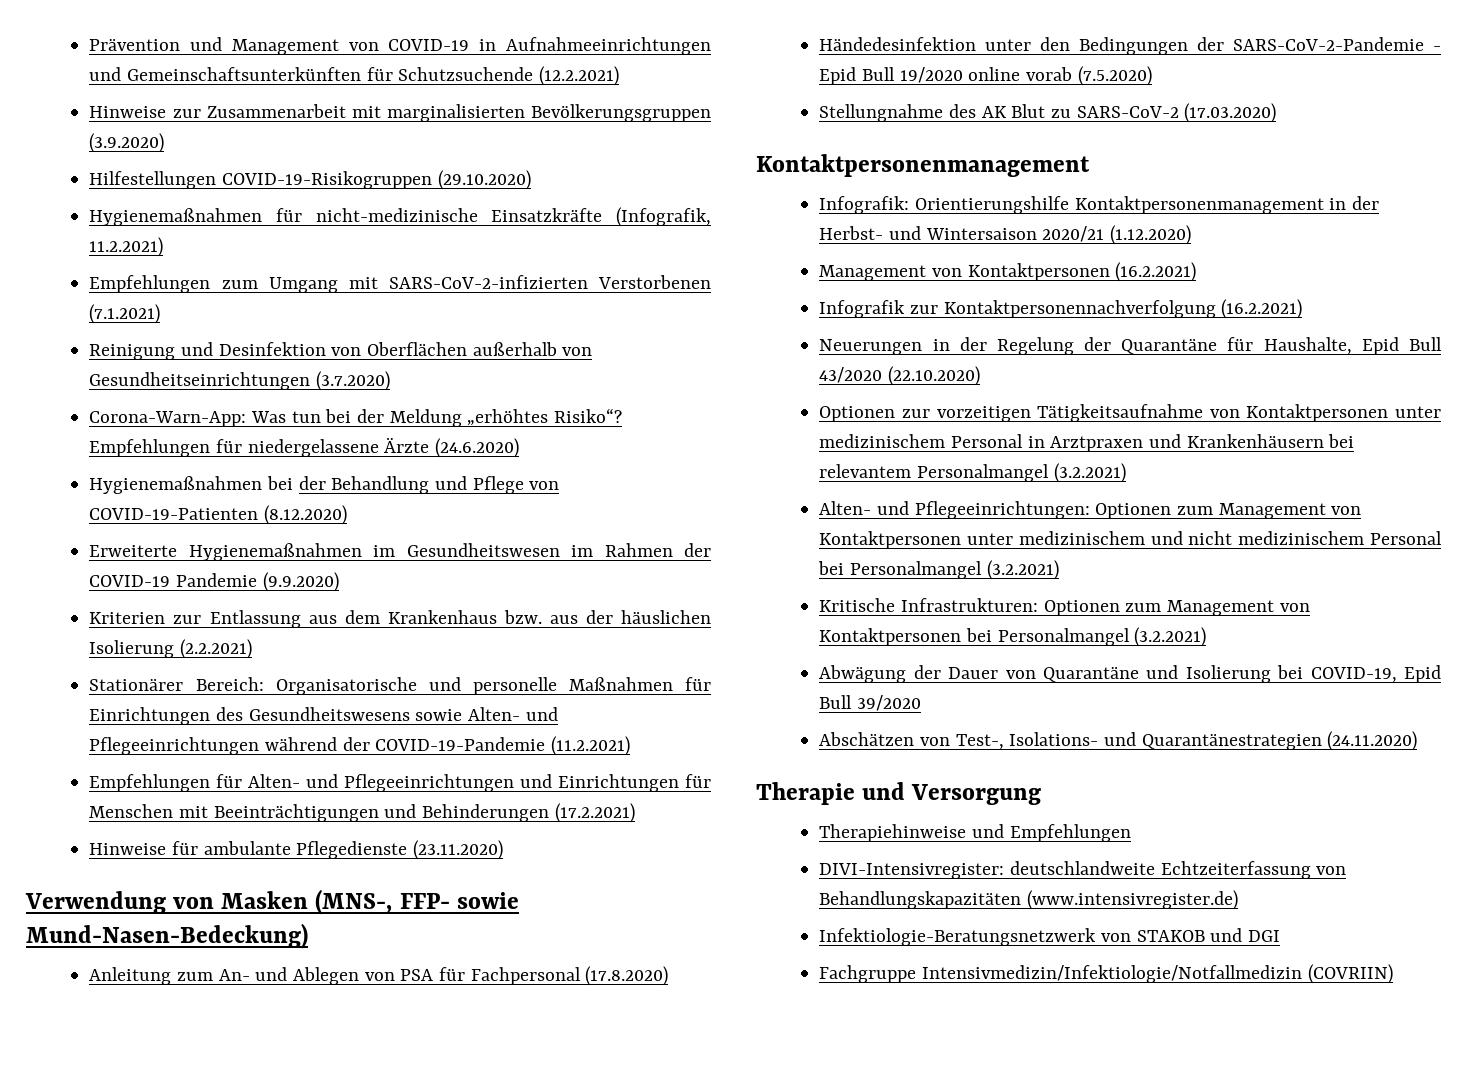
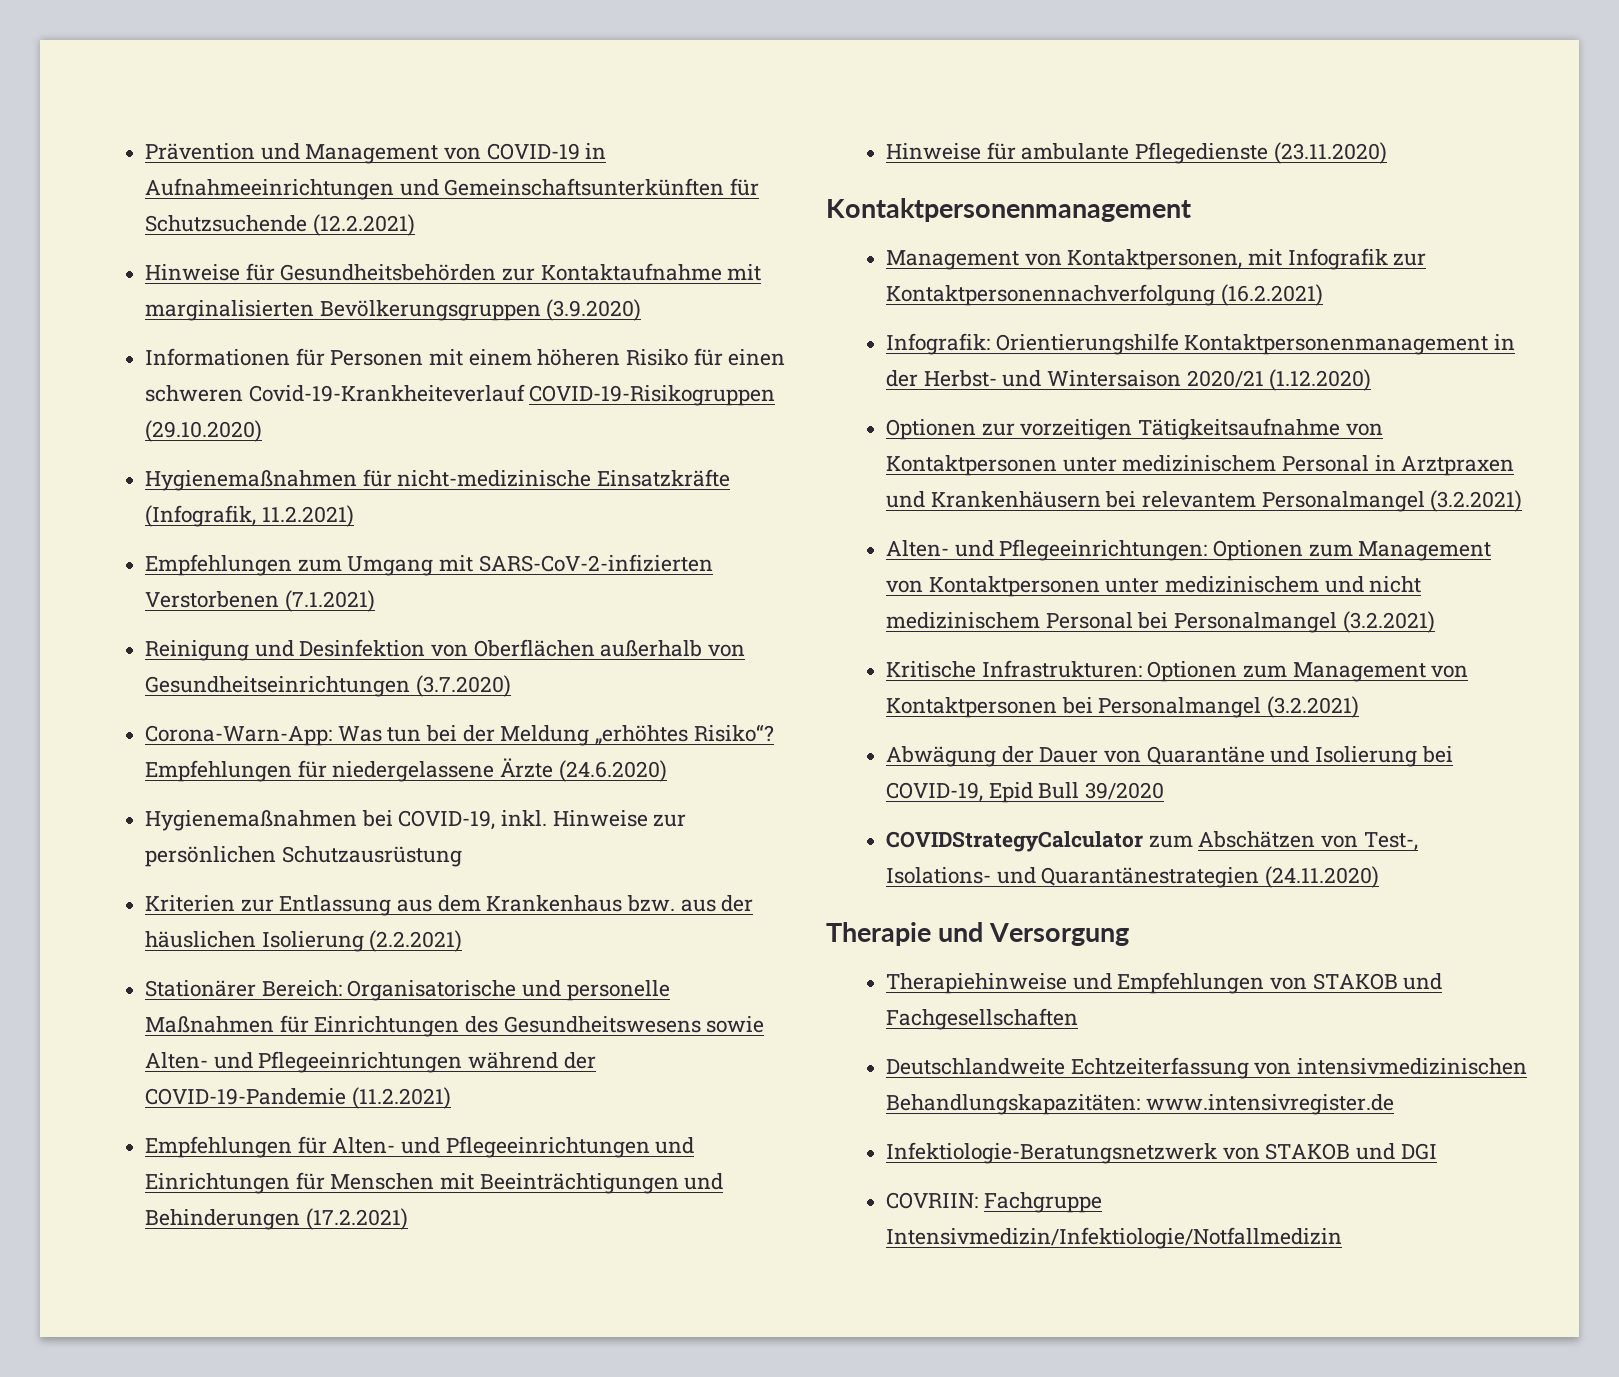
[172,104,346,118] zur Zusammenarbeit -> [245,263,722,281] für Gesundheitsbehörden zur Kontaktaufnahme
[89,171,217,189] Hilfestellungen -> [144,348,786,366] [144,384,525,402] Informationen für Personen mit einem höheren Risiko für einen schweren Covid-19-Krankheiteverlauf
[298,476,560,494] [89,505,348,525] [89,543,711,561] [89,572,339,592] der Behandlung und Pflege von COVID-19-Patienten (8.12.2020) // Erweiterte Hygienemaßnahmen im Gesundheitswesen im Rahmen der COVID-19 Pandemie (9.9.2020) -> [398,810,687,830] [144,846,462,867] COVID-19, inkl. Hinweise zur persönlichen Schutzausrüstung
[25,889,519,915] [26,923,308,949] [89,966,669,986] [819,37,1441,55] [819,66,1152,86] [819,103,1277,123] [756,154,1090,177] Verwendung von Masken (MNS-, FFP- sowie Mund-Nasen-Bedeckung) // Anleitung zum An- und Ablegen von PSA für Fachpersonal (17.8.2020) // Händedesinfektion unter den Bedingungen der SARS-CoV-2-Pandemie - Epid Bull 19/2020 online vorab (7.5.2020) // Stellungnahme des AK Blut zu SARS-CoV-2 (17.03.2020) // Kontaktpersonenmanagement -> [826,198,1191,222] [885,248,1427,270] [885,284,1323,306] Kontaktpersonenmanagement // Management von Kontaktpersonen, mit Infografik zur Kontaktpersonennachverfolgung (16.2.2021)
[819,262,1197,282] [819,299,1303,319] [819,337,1442,355] [819,366,981,386] // Management von Kontaktpersonen (16.2.2021) // Infografik zur Kontaktpersonennachverfolgung (16.2.2021) // Neuerungen in der Regelung der Quarantäne für Haushalte, Epid Bull 43/2020 (22.10.2020) -> (1372, 380) none
(922, 703) none -> [885,831,1193,852] COVIDStrategyCalculator zum
[819,861,1347,879] [819,890,1239,910] // DIVI-Intensivregister: deutschlandweite Echtzeiterfassung von Behandlungskapazitäten (www.intensivregister.de) -> [1269,973,1443,990] [885,1008,1078,1030] [885,1057,1527,1079] [885,1094,1394,1115] von STAKOB und Fachgesellschaften // Deutschlandweite Echtzeiterfassung von intensivmedizinischen Behandlungskapazitäten: www.intensivregister.de
(1281, 936) none -> [885,1192,978,1209] COVRIIN:
[1307,964,1393,984] (COVRIIN) -> (1342, 1238) none

